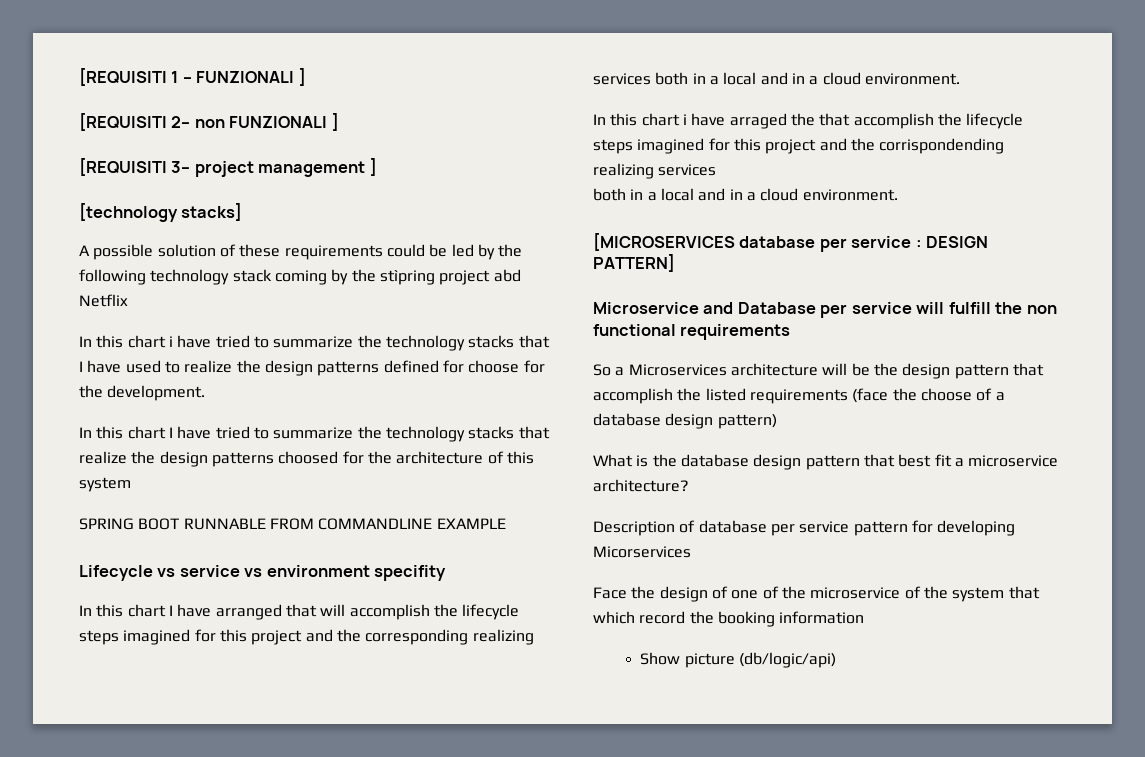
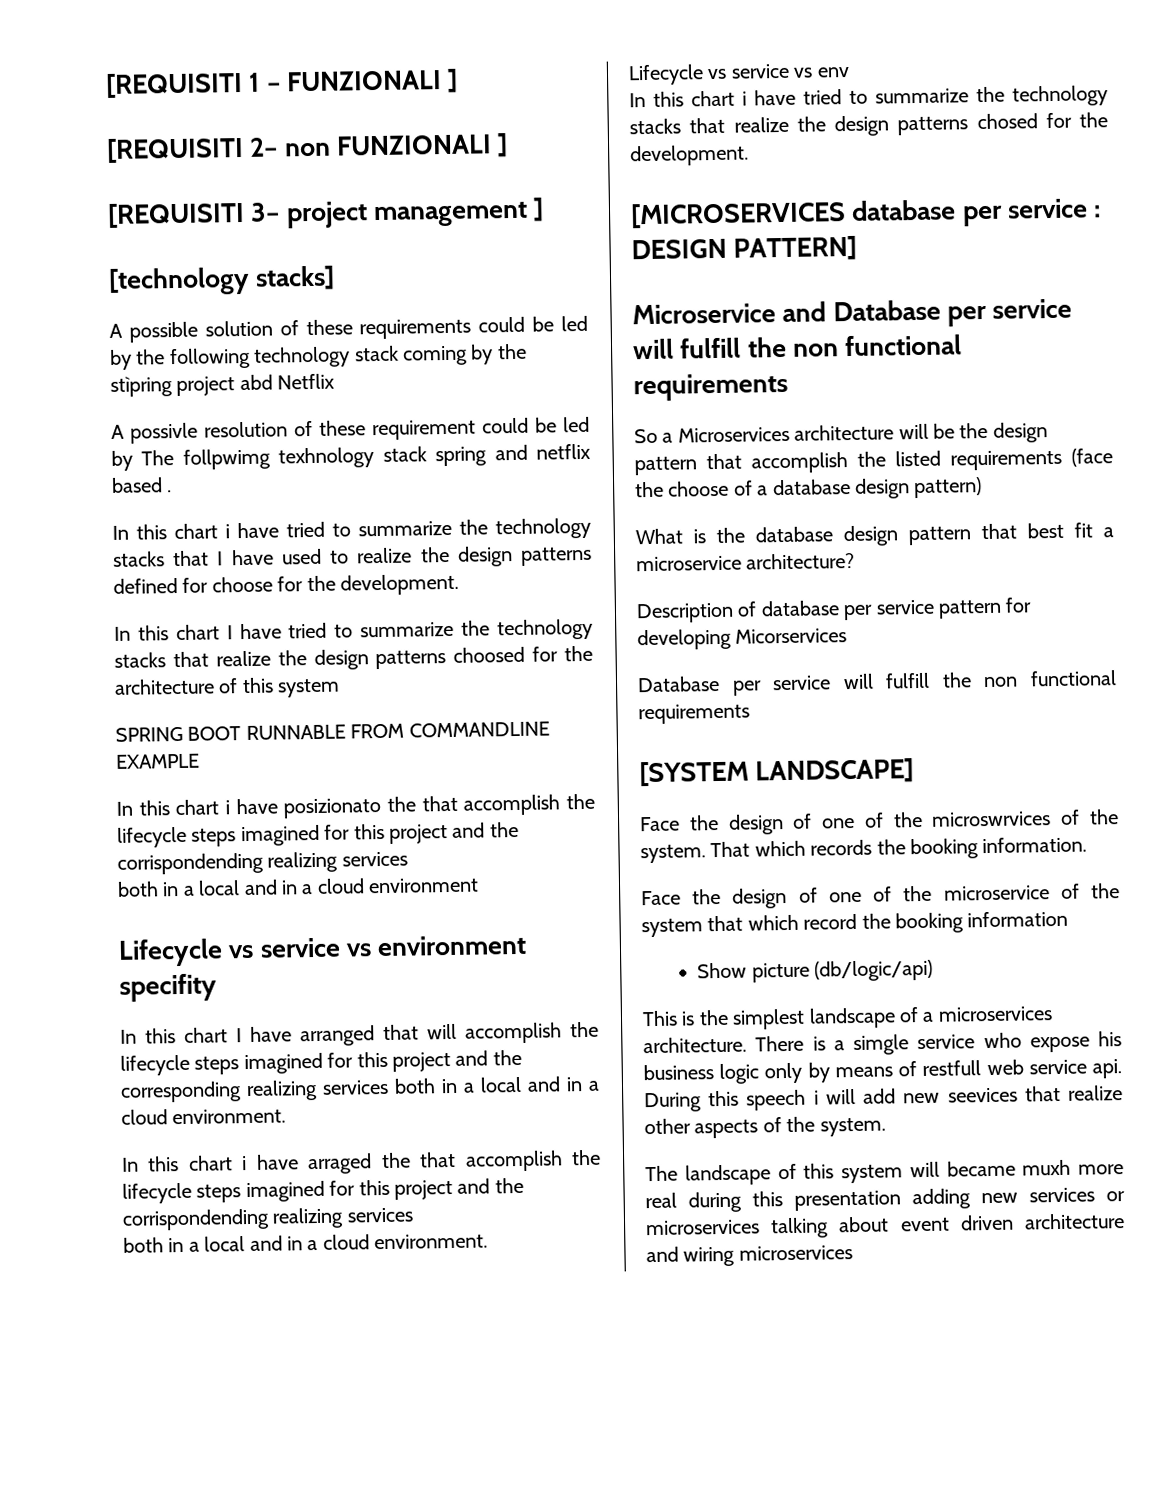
(128, 300) none -> [111,416,590,444] [111,443,591,471] [111,477,173,493] // A possivle resolution of these requirement could be led by The follpwimg texhnology stack spring and netflix based .
(506, 523) none -> [116,793,595,819] [117,821,519,848] [117,851,408,875] [117,877,480,897] // In this chart i have posizionato the that accomplish the lifecycle steps imagined for this project and the corrispondending realizing services // both in a local and in a cloud environment
(898, 195) none -> [628,63,850,86] [629,85,1108,108] [629,112,1108,137] [630,144,749,167] // Lifecycle vs service vs env // In this chart i have tried to summarize the technology stacks that realize the design patterns chosed for the development.
(691, 552) none -> [637,670,1117,696] [638,703,750,725] [639,758,915,787] [640,809,1119,835] [640,836,1088,864] // Database per service will fulfill the non functional requirements // [SYSTEM LANDSCAPE] // Face the design of one of the microswrvices of the system. That which records the booking information.
(836, 660) none -> [642,1006,1053,1030] [643,1031,1122,1056] [643,1059,1122,1085] [644,1085,1123,1113] [644,1116,886,1139] [645,1159,1124,1186] [645,1187,1125,1213] [646,1213,1125,1239] [646,1245,853,1267] // This is the simplest landscape of a microservices architecture. There is a simgle service who expose his business logic only by means of restfull web service api. During this speech i will add new seevices that realize other aspects of the system. // The landscape of this system will became muxh more real during this presentation adding new services or microservices talking about event driven architecture and wiring microservices

